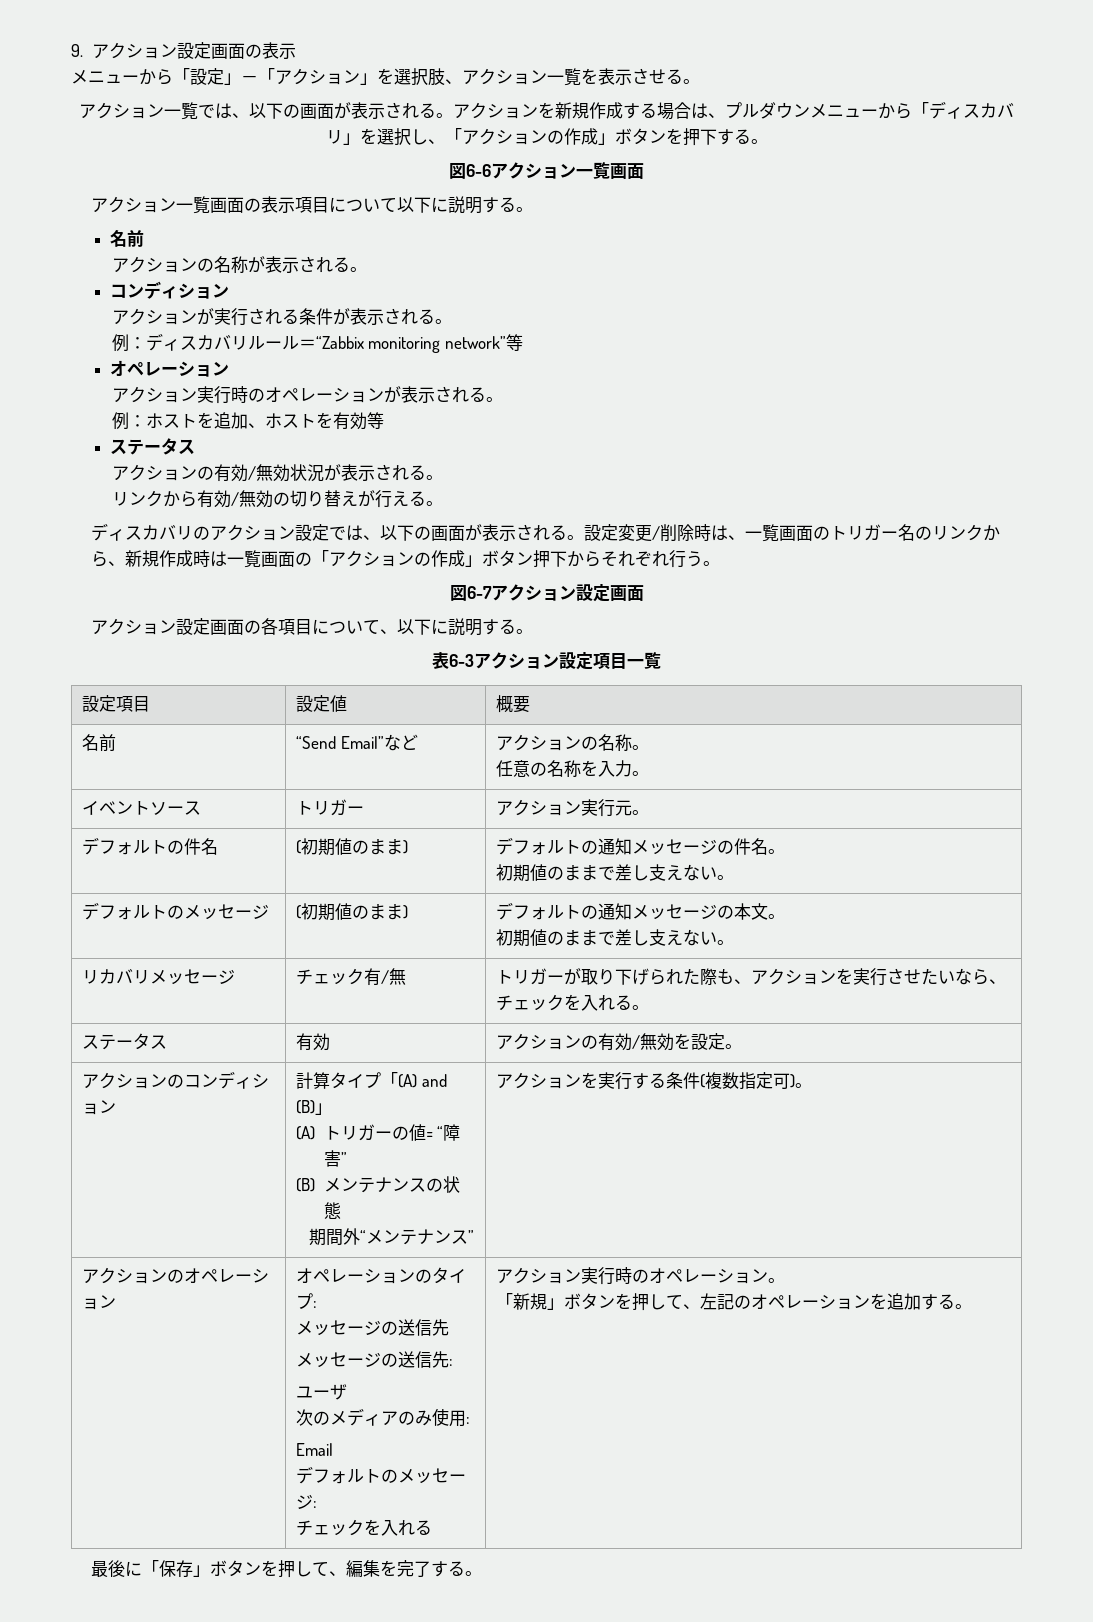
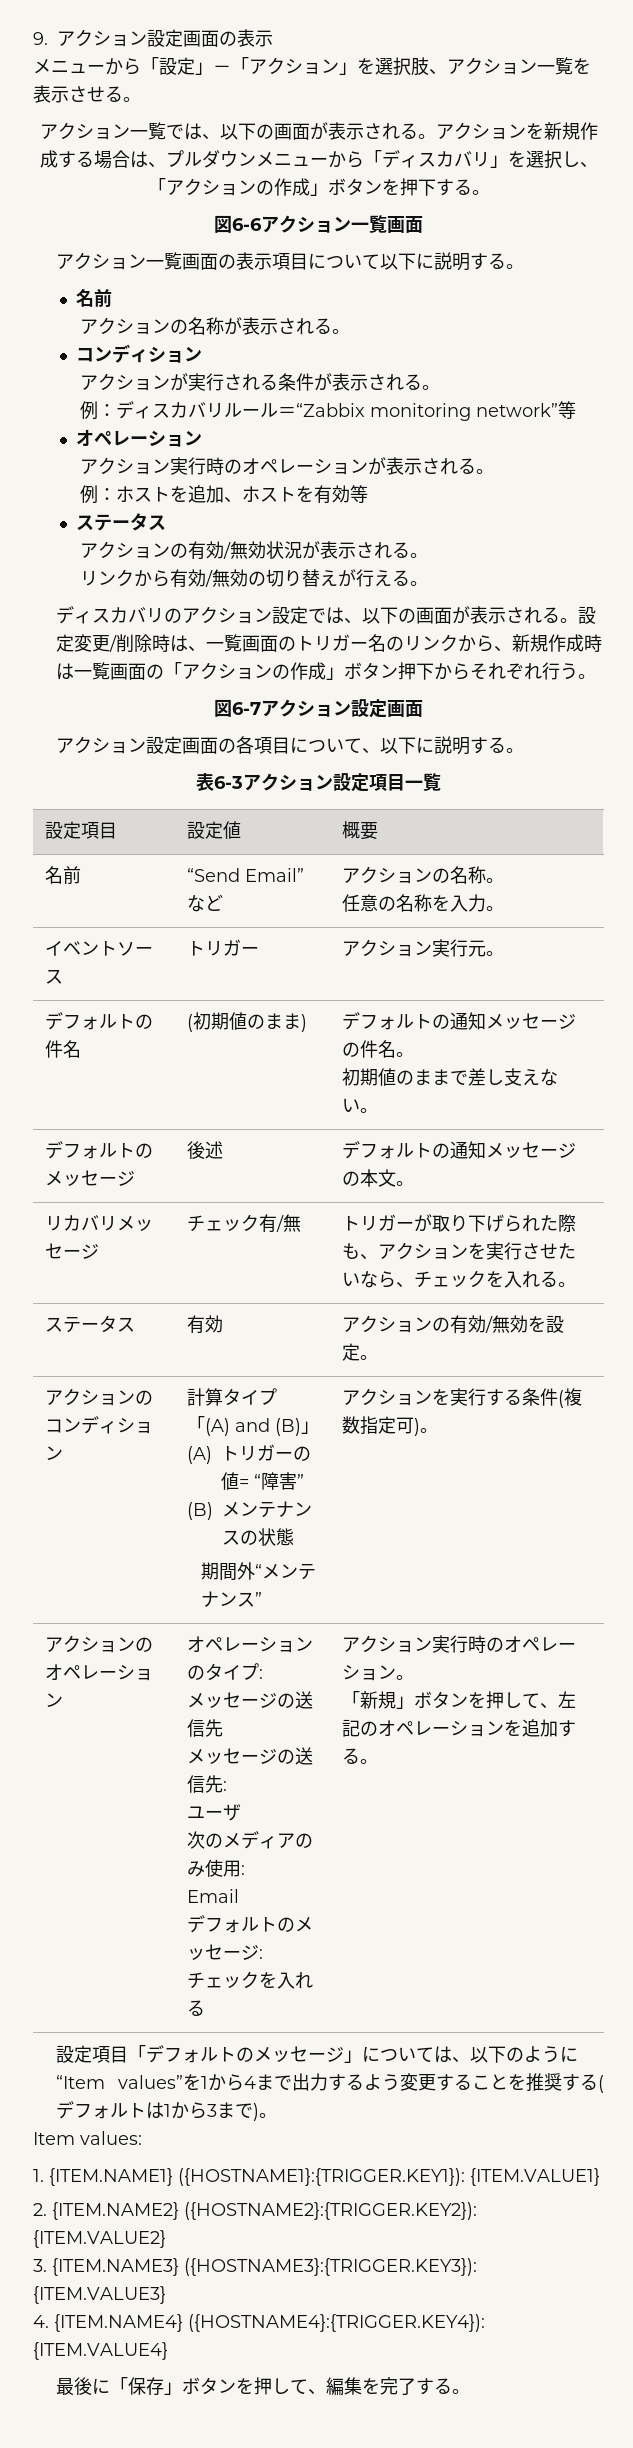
[296,903,409,921] (初期値のまま) -> [186,1141,223,1159] 後述
[496,929,735,947] // 初期値のままで差し支えない。 -> (414, 1183) none
(973, 1306) none -> [56,2045,579,2063] [56,2073,604,2093] [56,2101,278,2121] [33,2131,142,2145] [33,2168,600,2186] [33,2202,477,2220] [33,2230,166,2248] [33,2258,477,2276] [33,2286,166,2304] [33,2314,485,2332] [33,2342,168,2360] // 設定項目「デフォルトのメッセージ」については、以下のように“Item values”を1から4まで出力するよう変更することを推奨する(デフォルトは1から3まで)。 // Item values: // 1. {ITEM.NAME1} ({HOSTNAME1}:{TRIGGER.KEY1}): {ITEM.VALUE1} // 2. {ITEM.NAME2} ({HOSTNAME2}:{TRIGGER.KEY2}): {ITEM.VALUE2} // 3. {ITEM.NAME3} ({HOSTNAME3}:{TRIGGER.KEY3}): {ITEM.VALUE3} // 4. {ITEM.NAME4} ({HOSTNAME4}:{TRIGGER.KEY4}): {ITEM.VALUE4}

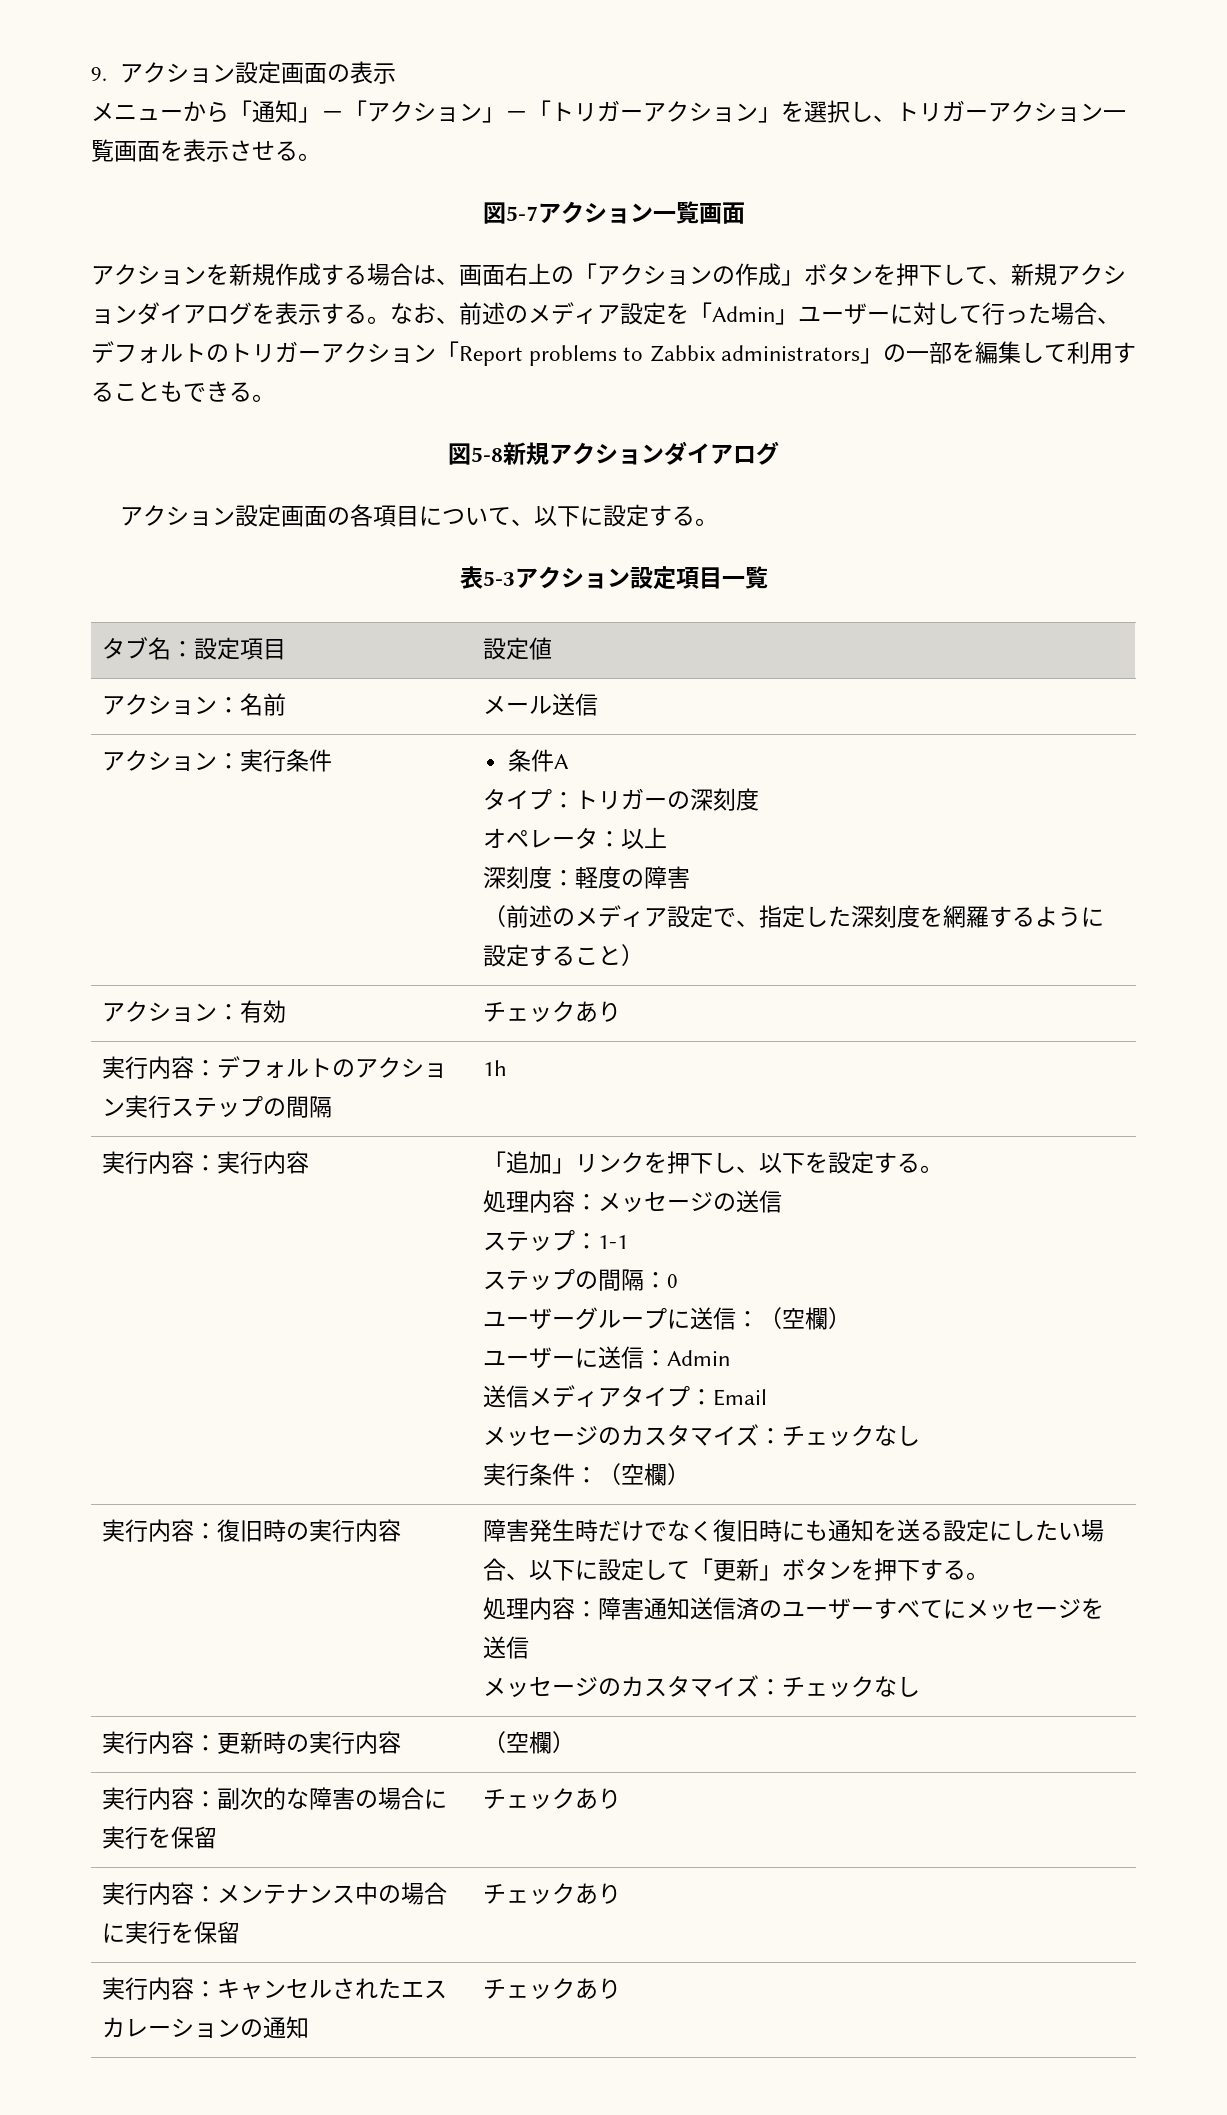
[159,57,195,75] 設定 -> [252,100,298,123] 通知
[357,57,573,76] を選択肢、アクション一覧 -> [505,100,1126,123] [91,139,160,162] －「トリガーアクション」を選択し、トリガーアクション一覧画面
[39,122,436,140] アクション一覧では、以下の画面が表示される。 -> [482,201,745,224] 図5-7アクション一覧画面 //
[165,150,598,169] プルダウンメニューから「ディスカバリ」を選択し、 -> [459,263,574,286] 画面右上の
[435,179,490,196] [214,215,423,233] [56,252,525,271] [76,289,113,308] [79,317,350,335] [76,344,203,363] [79,373,440,391] [79,401,576,421] [76,429,203,447] [79,457,494,475] [79,485,368,504] [76,513,167,531] [79,541,428,560] [79,569,428,588] [56,606,597,624] [56,634,603,652] [56,662,597,680] [214,699,423,718] する。 // 図6-6アクション一覧画面 // アクション一覧画面の表示項目について以下に説明する。 // 名前 // アクションの名称が表示される。 // コンディション // アクションが実行される条件が表示される。 // 例：ディスカバリルール＝“Zabbix monitoring network”等 // オペレーション // アクション実行時のオペレーションが表示される。 // 例：ホストを追加、ホストを有効等 // ステータス // アクションの有効/無効状況が表示される。 // リンクから有効/無効の切り替えが行える。 // ディスカバリのアクション設定では、以下の画面が表示される。設定変更/削除時は、一覧画面のトリガー名のリンクから、新規作成時は一覧画面の「アクションの作成」ボタン押下からそれぞれ行う。 // 図6-7アクション設定画面 -> [942,263,1126,286] [91,302,1120,325] [91,341,1136,366] [91,381,275,402] [448,441,779,465] して、新規アクションダイアログを表示する。なお、前述のメディア設定を「Admin」ユーザーに対して行った場合、デフォルトのトリガーアクション「Report problems to Zabbix administrators」の一部を編集して利用することもできる。 // 図5-8新規アクションダイアログ
[434,736,471,755] 説明 -> [602,504,649,527] 設定
[214,776,243,789] 6-3 -> [482,571,515,586] 5-3
(441, 782) none -> [101,637,194,660] タブ名：
[341,821,378,840] [44,866,81,884] [186,868,304,882] [186,894,223,912] [341,866,504,884] [341,894,504,912] [44,941,153,956] [44,969,63,984] [186,939,259,956] [341,939,504,957] [44,1012,153,1030] [44,1040,81,1058] [186,1012,307,1032] [341,1012,576,1030] [341,1040,414,1058] [341,1068,558,1086] [341,1098,378,1113] [44,1141,153,1159] [44,1170,135,1186] [186,1141,223,1159] [341,1141,576,1159] [341,1169,414,1187] [44,1215,153,1231] [44,1243,99,1259] [186,1214,301,1233] [341,1214,576,1233] [341,1242,576,1260] [341,1270,576,1288] [44,1315,135,1333] [186,1315,223,1334] [341,1315,564,1334] [341,1343,378,1361] [44,1388,153,1406] [44,1416,153,1434] [44,1446,63,1460] [186,1388,277,1406] [186,1416,319,1436] [186,1444,311,1464] [220,1472,304,1490] [186,1501,312,1520] [221,1528,294,1546] [201,1562,317,1581] [201,1591,263,1607] [341,1388,582,1408] [341,1416,438,1436] [44,1635,153,1653] [44,1664,153,1681] [44,1693,63,1707] [186,1636,313,1653] [186,1663,263,1681] [186,1691,313,1709] [186,1719,223,1737] [186,1747,313,1765] [186,1775,227,1793] [186,1804,241,1821] [186,1831,313,1849] [186,1859,245,1877] [186,1889,239,1903] [186,1915,313,1933] [186,1944,263,1960] [186,1971,313,1989] [186,2000,205,2016] [341,1635,576,1653] [341,1665,414,1681] [341,1691,576,1709] [341,1719,576,1737] [341,1748,378,1764] [56,2045,579,2063] [56,2073,604,2093] [56,2101,278,2121] [33,2131,142,2145] [33,2168,600,2186] [33,2202,477,2220] [33,2230,166,2248] [33,2258,477,2276] [33,2286,166,2304] [33,2314,485,2332] [33,2342,168,2360] [56,2377,471,2396] | 概要 // 名前 | “Send Email”など | アクションの名称。 // 任意の名称を入力。 // イベントソース | トリガー | アクション実行元。 // デフォルトの件名 | (初期値のまま) | デフォルトの通知メッセージの件名。 // 初期値のままで差し支えない。 // デフォルトのメッセージ | 後述 | デフォルトの通知メッセージの本文。 // リカバリメッセージ | チェック有/無 | トリガーが取り下げられた際も、アクションを実行させたいなら、チェックを入れる。 // ステータス | 有効 | アクションの有効/無効を設定。 // アクションのコンディション | 計算タイプ「(A) and (B)」 // (A)トリガーの値= “障害” // (B)メンテナンスの状態 // 期間外“メンテナンス” | アクションを実行する条件(複数指定可)。 // アクションのオペレーション | オペレーションのタイプ: // メッセージの送信先 // メッセージの送信先: // ユーザ // 次のメディアのみ使用: // Email // デフォルトのメッセージ: // チェックを入れる | アクション実行時のオペレーション。 // 「新規」ボタンを押して、左記のオペレーションを追加する。 // 設定項目「デフォルトのメッセージ」については、以下のように“Item values”を1から4まで出力するよう変更することを推奨する(デフォルトは1から3まで)。 // Item values: // 1. {ITEM.NAME1} ({HOSTNAME1}:{TRIGGER.KEY1}): {ITEM.VALUE1} // 2. {ITEM.NAME2} ({HOSTNAME2}:{TRIGGER.KEY2}): {ITEM.VALUE2} // 3. {ITEM.NAME3} ({HOSTNAME3}:{TRIGGER.KEY3}): {ITEM.VALUE3} // 4. {ITEM.NAME4} ({HOSTNAME4}:{TRIGGER.KEY4}): {ITEM.VALUE4} // 最後に「保存」ボタンを押して、編集を完了する。 -> [101,693,286,716] [482,693,598,716] [101,749,332,772] [507,749,569,772] [482,788,759,811] [482,827,667,850] [482,866,690,889] [482,905,1104,928] [482,944,644,967] [101,1000,286,1023] [482,1001,621,1022] [101,1056,447,1079] [101,1095,332,1118] [482,1060,507,1076] [101,1151,309,1174] [482,1151,943,1174] [482,1190,782,1213] [482,1229,628,1251] [482,1268,678,1291] [482,1307,851,1330] [482,1346,730,1369] [482,1385,767,1408] [482,1424,920,1446] [482,1463,690,1486] [101,1519,401,1542] [482,1519,1104,1542] [482,1558,989,1581] [482,1597,1104,1620] [482,1636,529,1659] [482,1675,920,1697] [101,1731,401,1754] [482,1731,575,1754] [101,1787,447,1810] [101,1826,217,1849] [482,1788,621,1809] [101,1882,447,1905] [101,1921,240,1944] [482,1883,621,1904] [101,1977,447,2000] [101,2016,309,2039] [482,1978,621,1999] // アクション：名前 | メール送信 // アクション：実行条件 | 条件A // タイプ：トリガーの深刻度 // オペレータ：以上 // 深刻度：軽度の障害 // （前述のメディア設定で、指定した深刻度を網羅するように設定すること） // アクション：有効 | チェックあり // 実行内容：デフォルトのアクション実行ステップの間隔 | 1h // 実行内容：実行内容 | 「追加」リンクを押下し、以下を設定する。 // 処理内容：メッセージの送信 // ステップ：1-1 // ステップの間隔：0 // ユーザーグループに送信：（空欄） // ユーザーに送信：Admin // 送信メディアタイプ：Email // メッセージのカスタマイズ：チェックなし // 実行条件：（空欄） // 実行内容：復旧時の実行内容 | 障害発生時だけでなく復旧時にも通知を送る設定にしたい場合、以下に設定して「更新」ボタンを押下する。 // 処理内容：障害通知送信済のユーザーすべてにメッセージを送信 // メッセージのカスタマイズ：チェックなし // 実行内容：更新時の実行内容 | （空欄） // 実行内容：副次的な障害の場合に実行を保留 | チェックあり // 実行内容：メンテナンス中の場合に実行を保留 | チェックあり // 実行内容：キャンセルされたエスカレーションの通知 | チェックあり

